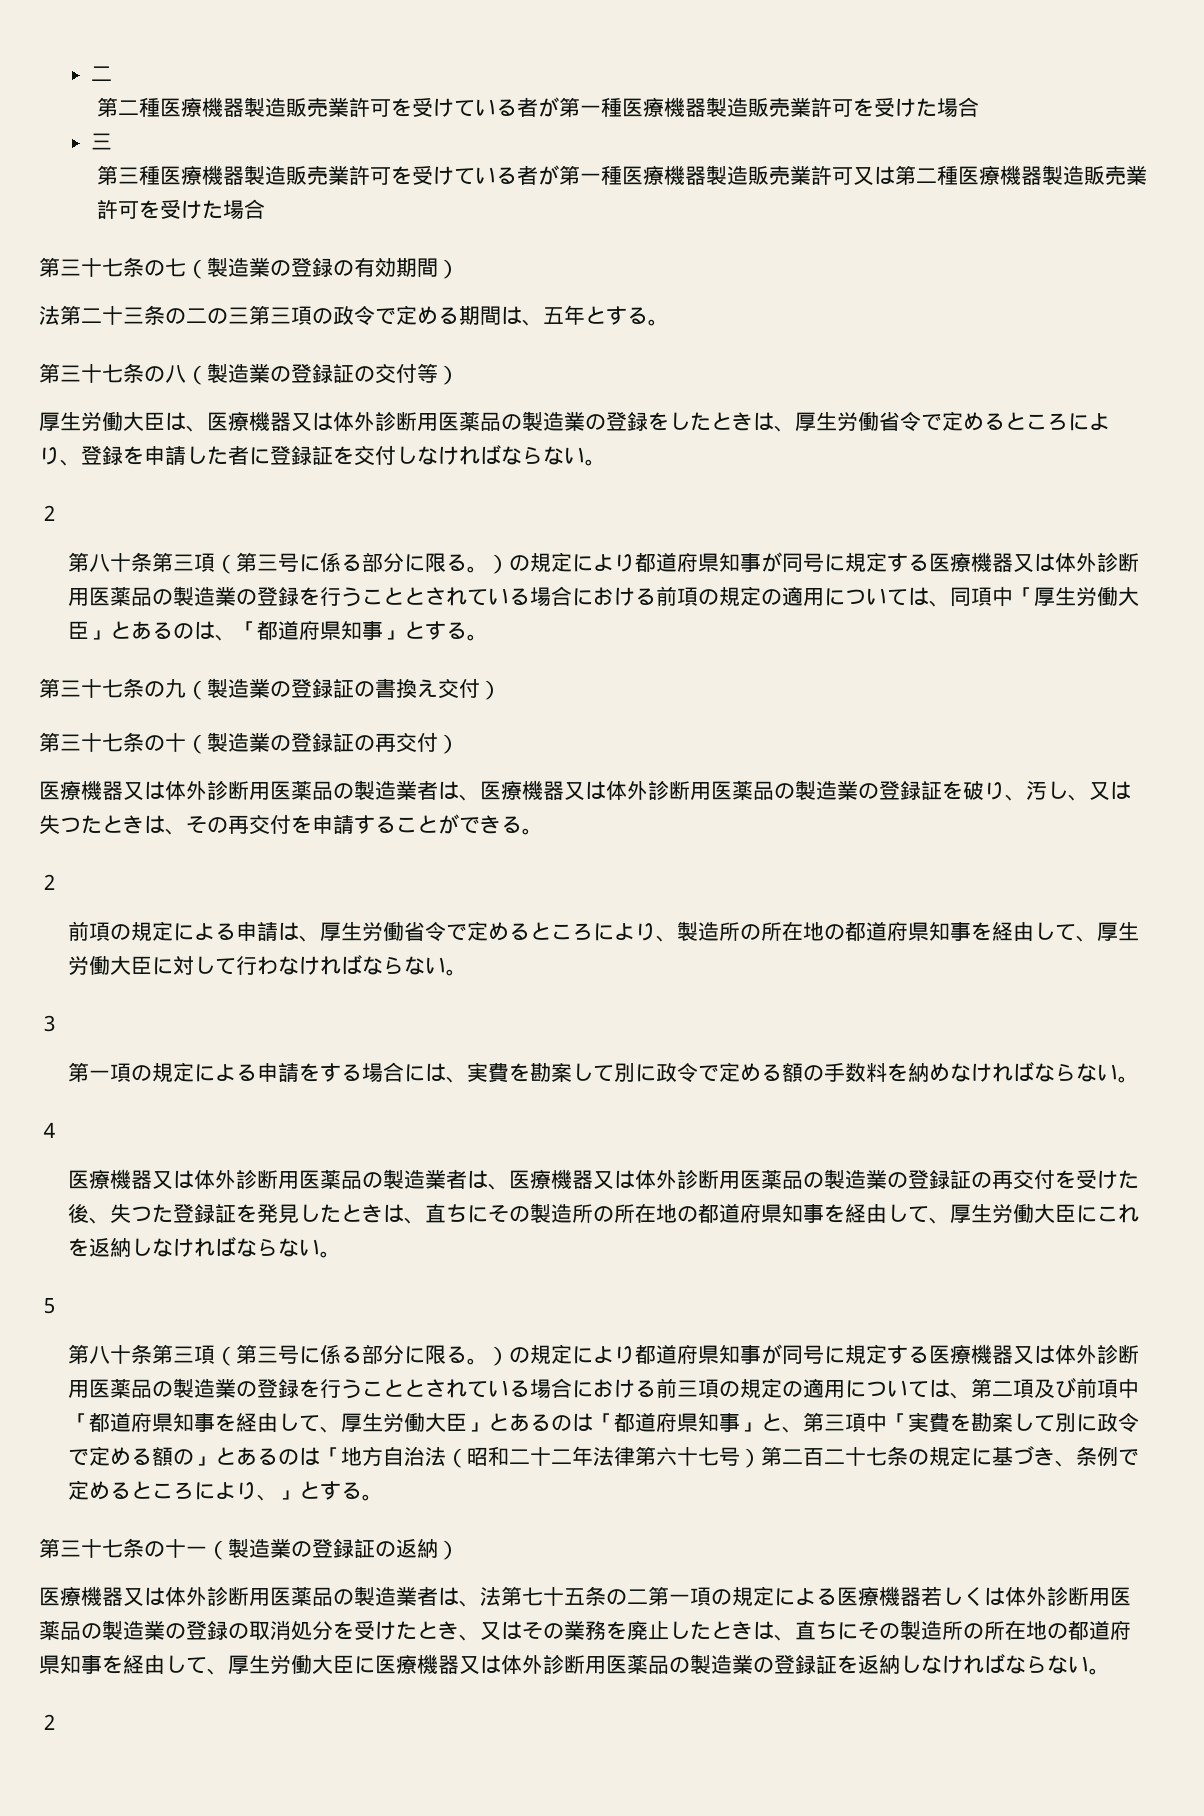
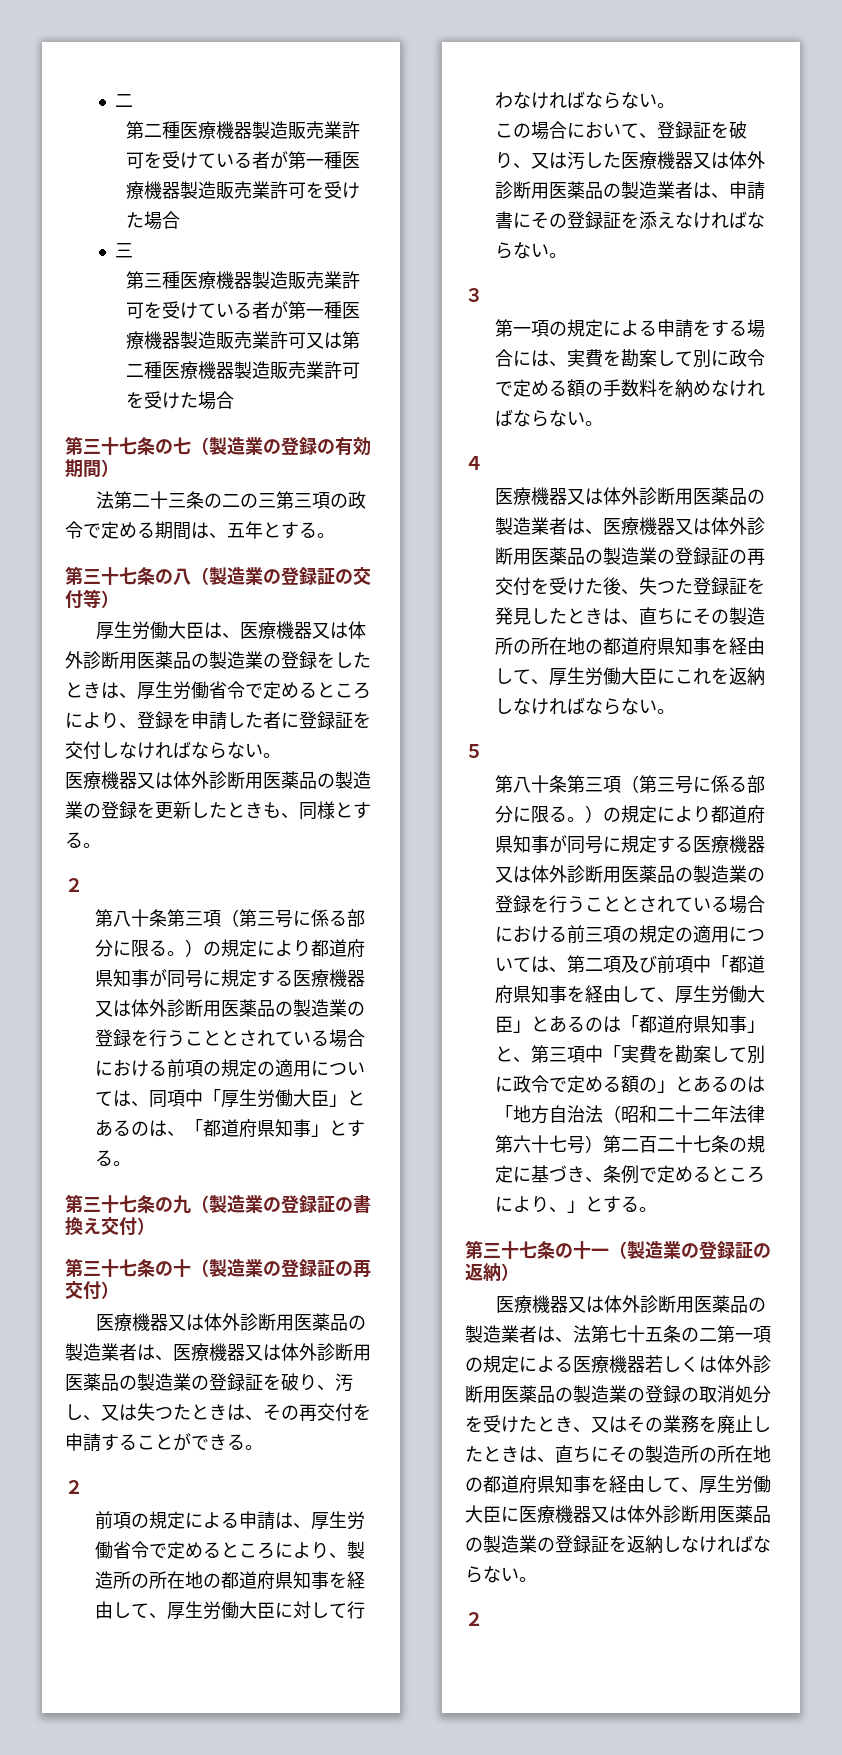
(606, 462) none -> [65,771,371,789] [65,801,371,820] [65,832,101,848] // 医療機器又は体外診断用医薬品の製造業の登録を更新したときも、同様とする。
(468, 972) none -> [495,121,748,140] [495,151,766,170] [495,181,766,200] [495,211,766,229] [495,242,568,259] // この場合において、登録証を破り、又は汚した医療機器又は体外診断用医薬品の製造業者は、申請書にその登録証を添えなければならない。

